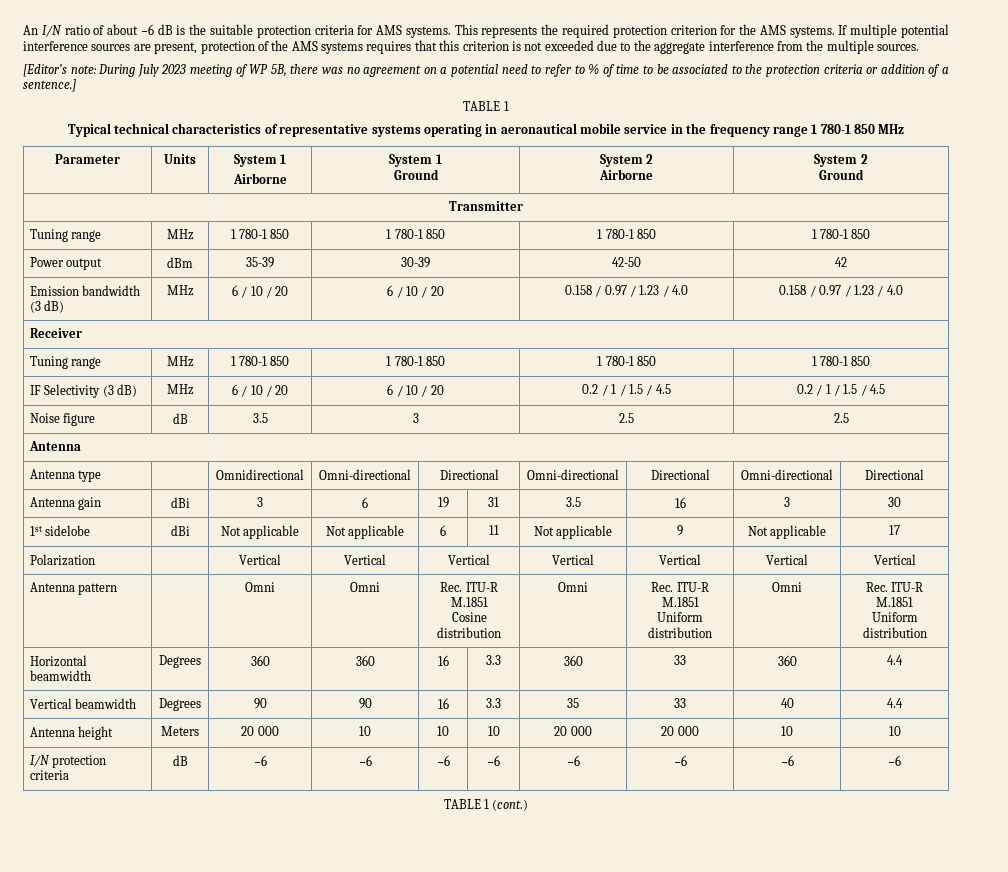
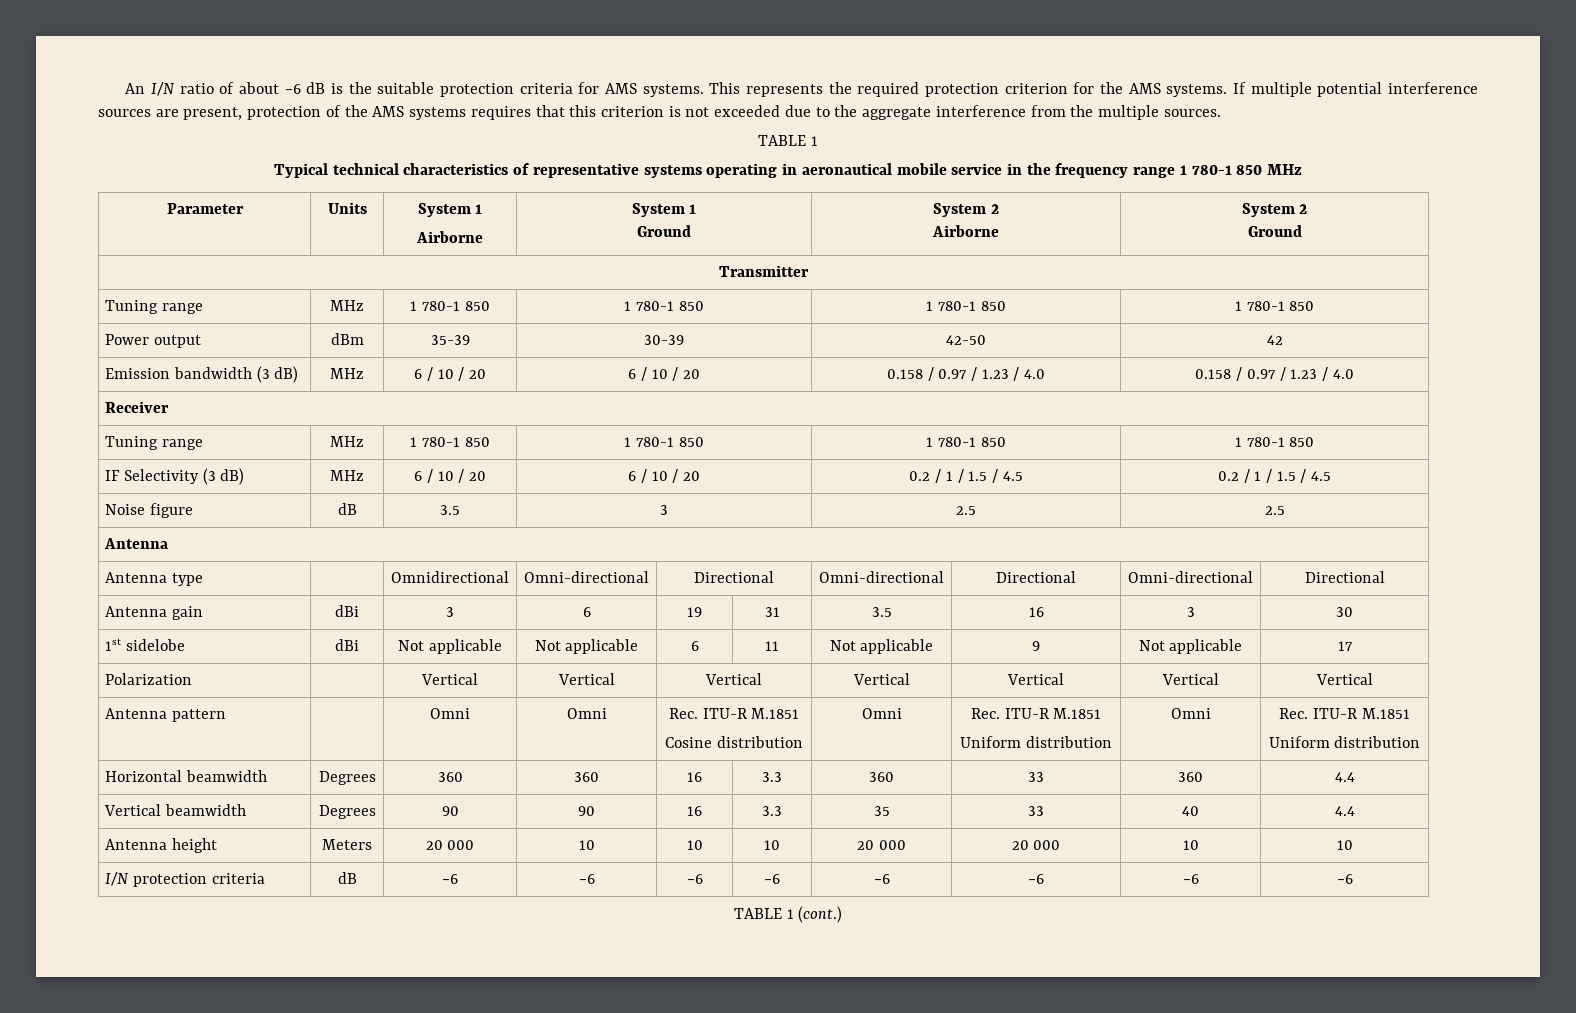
[23,63,950,77] [23,79,76,92] // [Editor’s note: During July 2023 meeting of WP 5B, there was no agreement on a potential need to refer to % of time to be associated to the protection criteria or addition of a sentence.] -> (1221, 113) none

